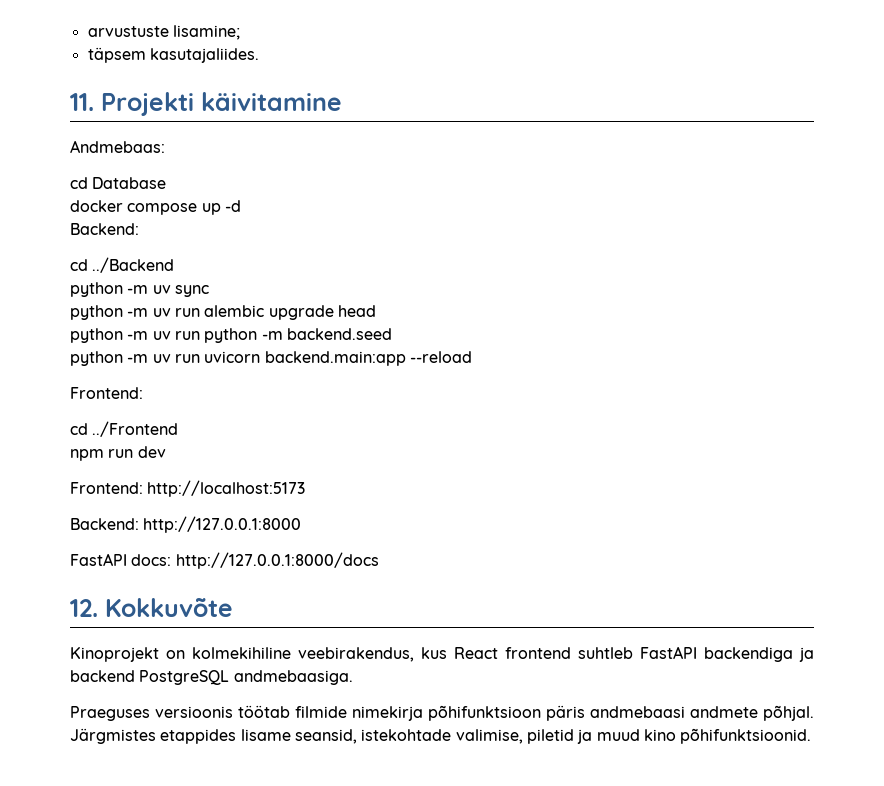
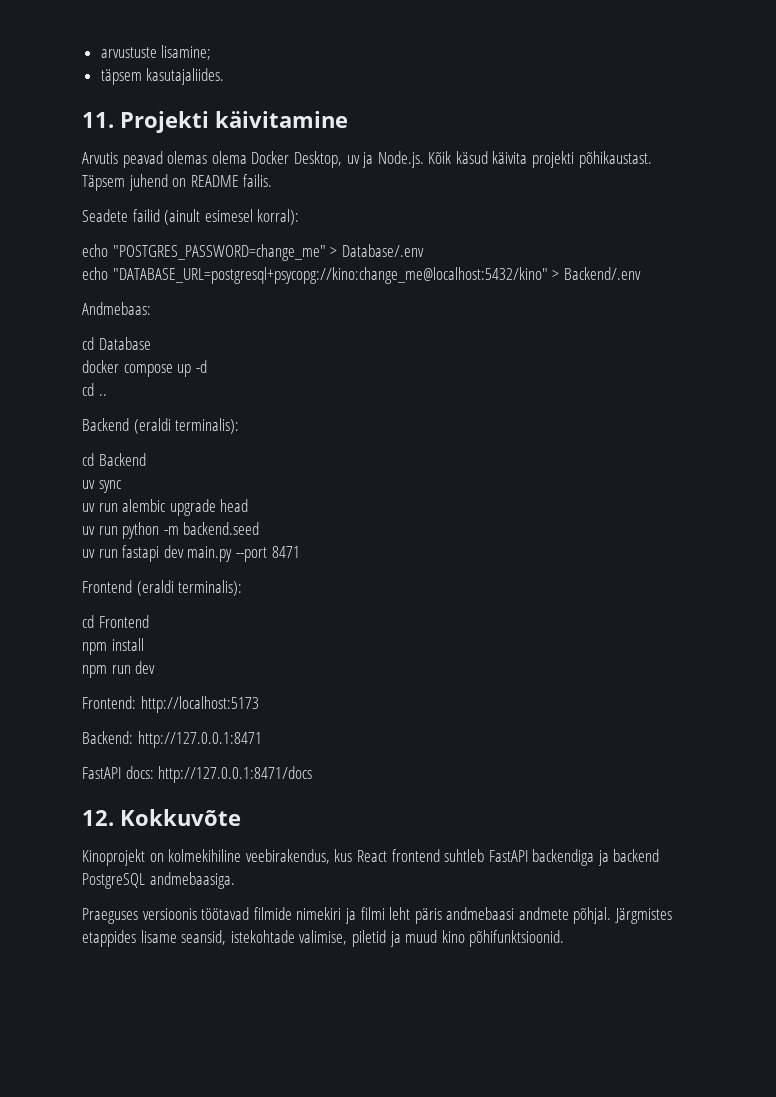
(342, 101) none -> [82,151,652,168] [82,174,273,191] [82,209,300,225] [82,244,424,261] [82,267,641,284] // Arvutis peavad olemas olema Docker Desktop, uv ja Node.js. Kõik käsud käivita projekti põhikaustast. Täpsem juhend on README failis. // Seadete failid (ainult esimesel korral): // echo "POSTGRES_PASSWORD=change_me" > Database/.env // echo "DATABASE_URL=postgresql+psycopg://kino:change_me@localhost:5432/kino" > Backend/.env
[70,223,139,235] [70,257,175,273] [70,282,149,297] Backend: // cd ../Backend // python -m -> [82,383,107,396] [82,418,240,434] [82,453,146,466] cd .. // Backend (eraldi terminalis): // cd Backend //
[70,305,149,320] python -m -> (121, 486) none
[70,328,149,343] python -m -> (249, 505) none
[70,351,472,366] [70,387,143,399] [70,421,179,437] python -m uv run uvicorn backend.main:app --reload // Frontend: // cd ../Frontend -> [82,545,300,562] [82,580,243,596] [82,615,149,628] [82,638,144,655] uv run fastapi dev main.py --port 8471 // Frontend (eraldi terminalis): // cd Frontend // npm install
[143,516,302,533] http://127.0.0.1:8000 -> [137,731,262,748] http://127.0.0.1:8471
[175,552,379,569] http://127.0.0.1:8000/docs -> [158,766,313,783] http://127.0.0.1:8471/docs
[238,705,541,721] töötab filmide nimekirja põhifunktsioon -> [201,907,411,924] töötavad filmide nimekiri ja filmi leht

